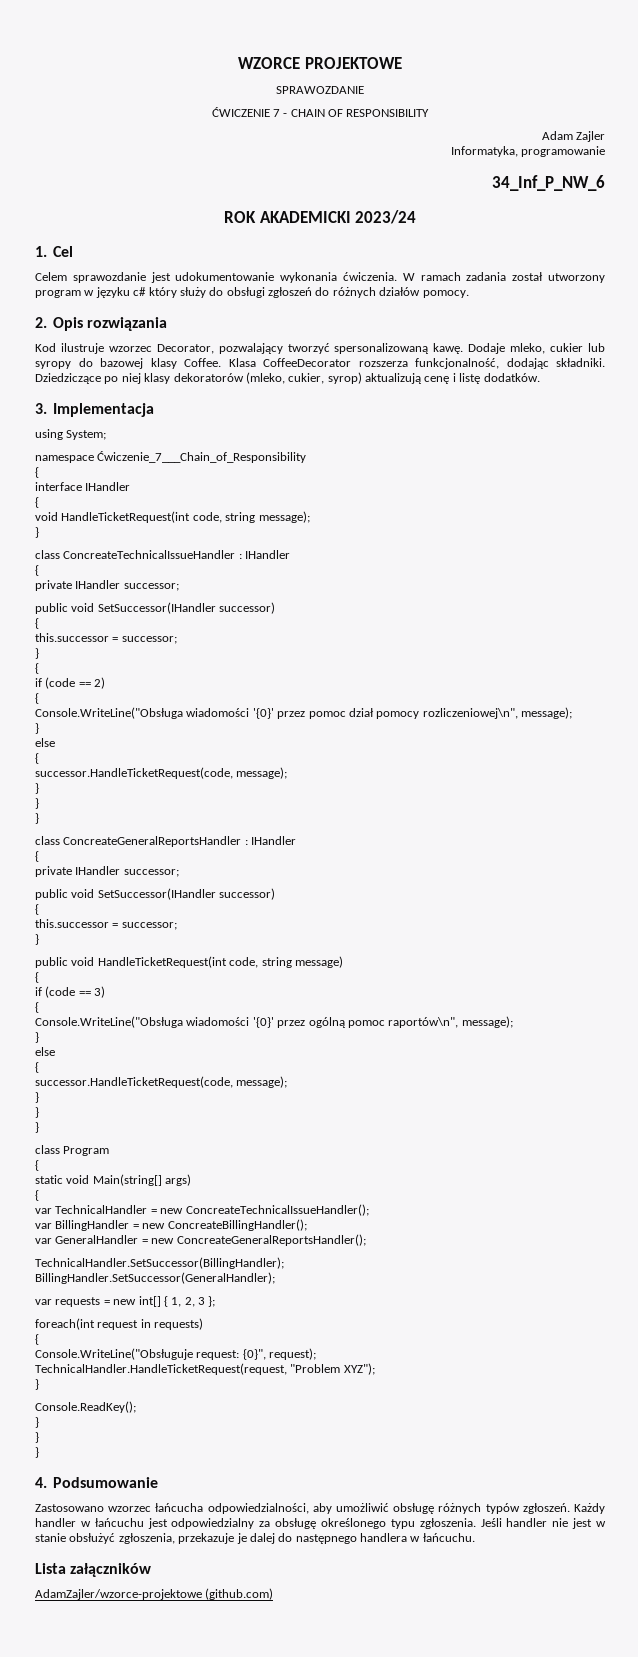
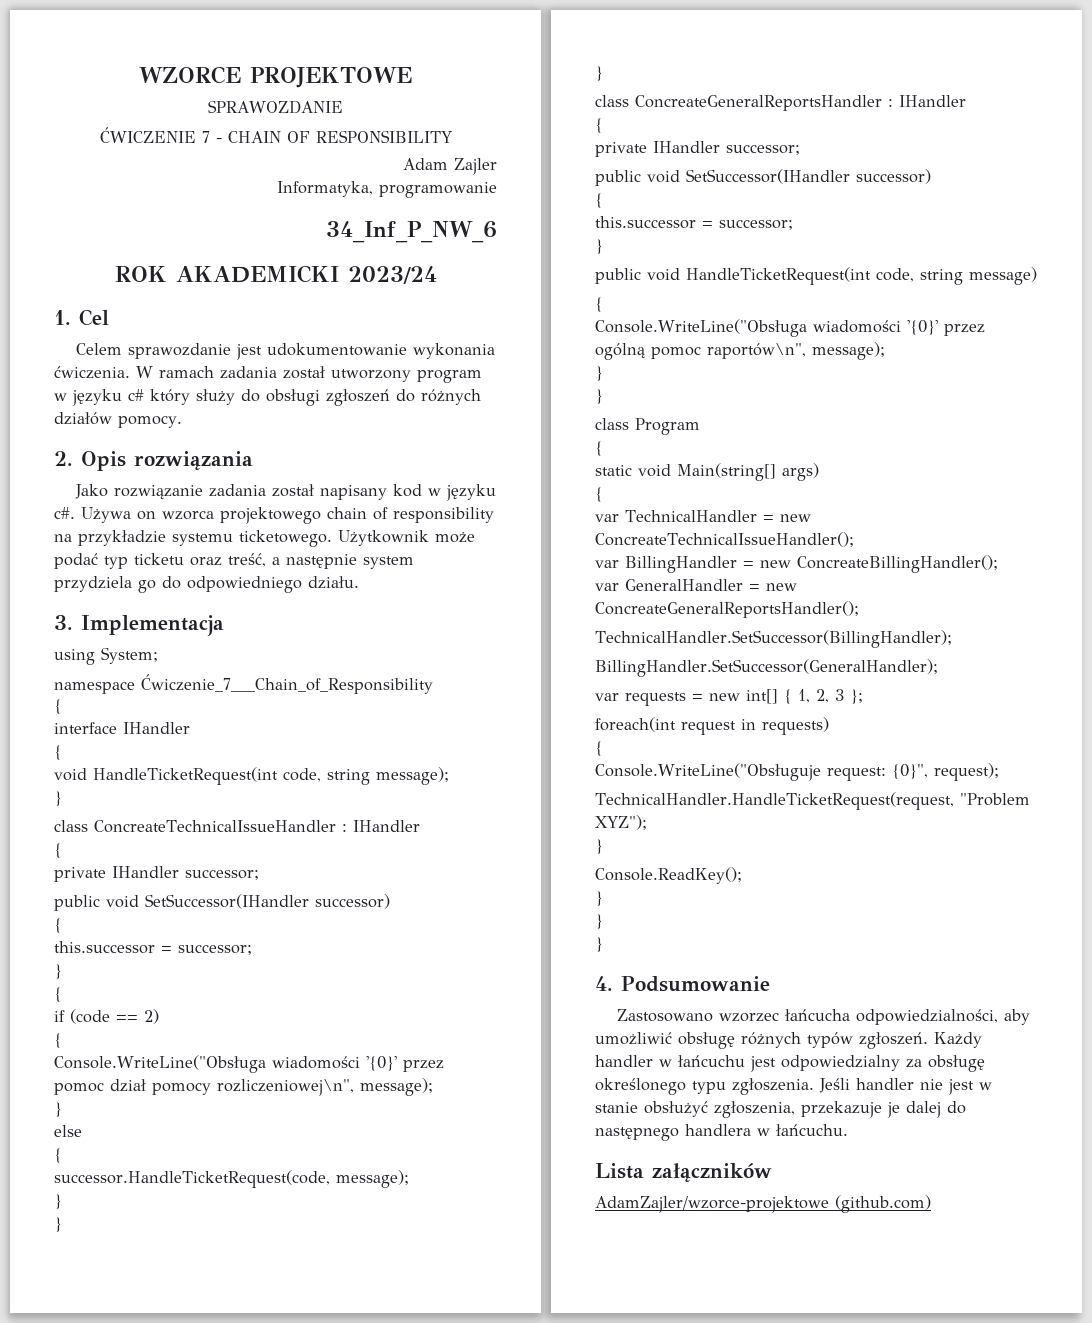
[35,343,605,354] [35,358,605,369] [35,372,540,384] Kod ilustruje wzorzec Decorator, pozwalający tworzyć spersonalizowaną kawę. Dodaje mleko, cukier lub syropy do bazowej klasy Coffee. Klasa CoffeeDecorator rozszerza funkcjonalność, dodając składniki. Dziedziczące po niej klasy dekoratorów (mleko, cukier, syrop) aktualizują cenę i listę dodatków. -> [74,484,496,501] [54,507,494,524] [54,530,475,547] [54,553,414,569] [54,576,359,593] Jako rozwiązanie zadania został napisany kod w języku c#. Używa on wzorca projektowego chain of responsibility na przykładzie systemu ticketowego. Użytkownik może podać typ ticketu oraz treść, a następnie system przydziela go do odpowiedniego działu.
[35,986,106,998] [35,1002,39,1013] // if (code == 3) // { -> (603, 304) none
[35,1047,55,1056] [35,1062,39,1073] [35,1076,288,1088] [35,1092,39,1103] [35,1107,39,1118] // else // { // successor.HandleTicketRequest(code, message); // } // } -> (603, 373) none

